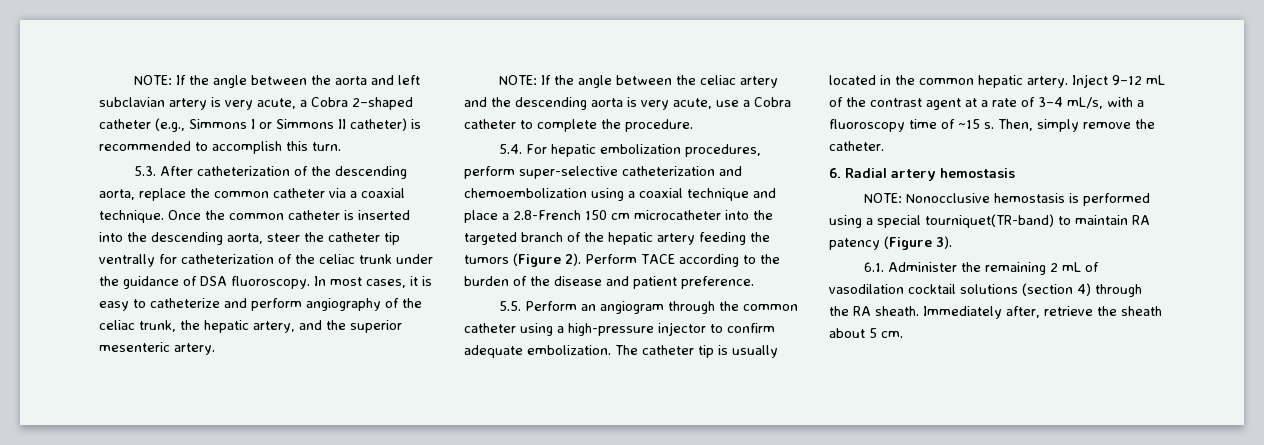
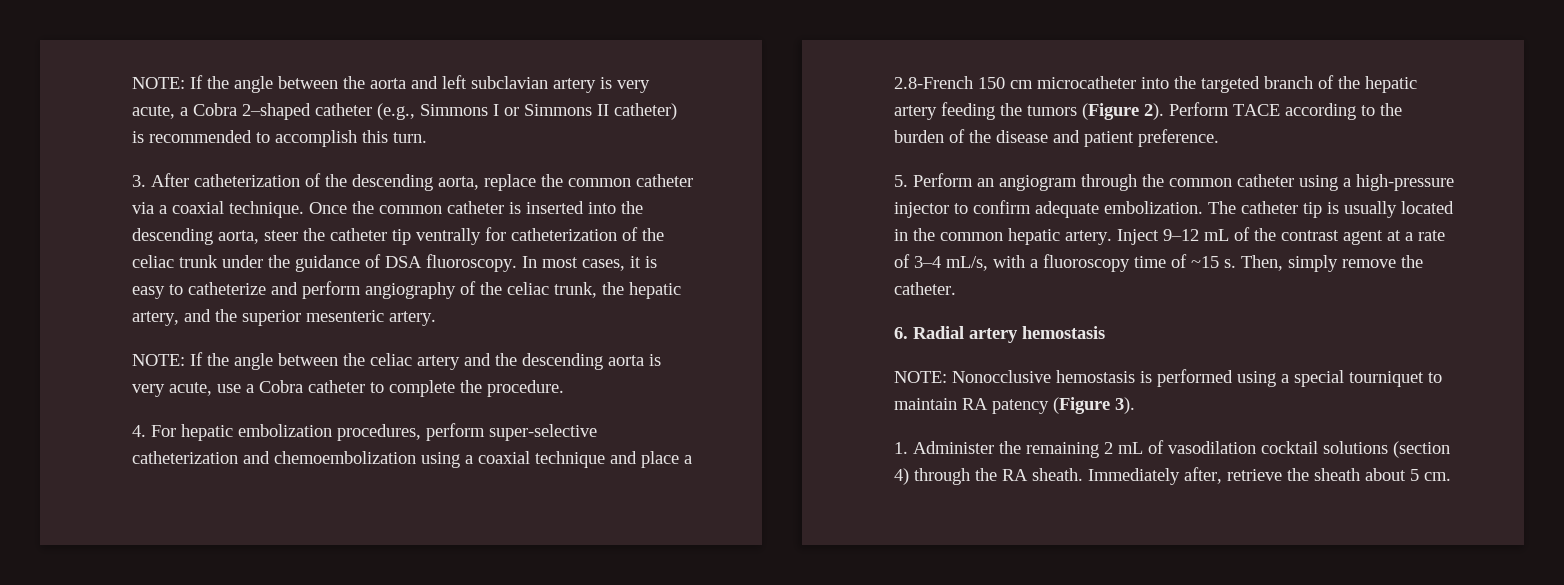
[134,166,157,176] 5.3. -> [132,175,146,187] 3.
[499,144,523,154] 5.4. -> [132,425,146,437] 4.
[499,301,522,311] 5.5. -> [894,175,908,187] 5.
[925,214,1054,228] tourniquet(TR-band) -> [1349,371,1424,387] tourniquet
[864,262,885,272] 6.1. -> [894,442,908,454] 1.

